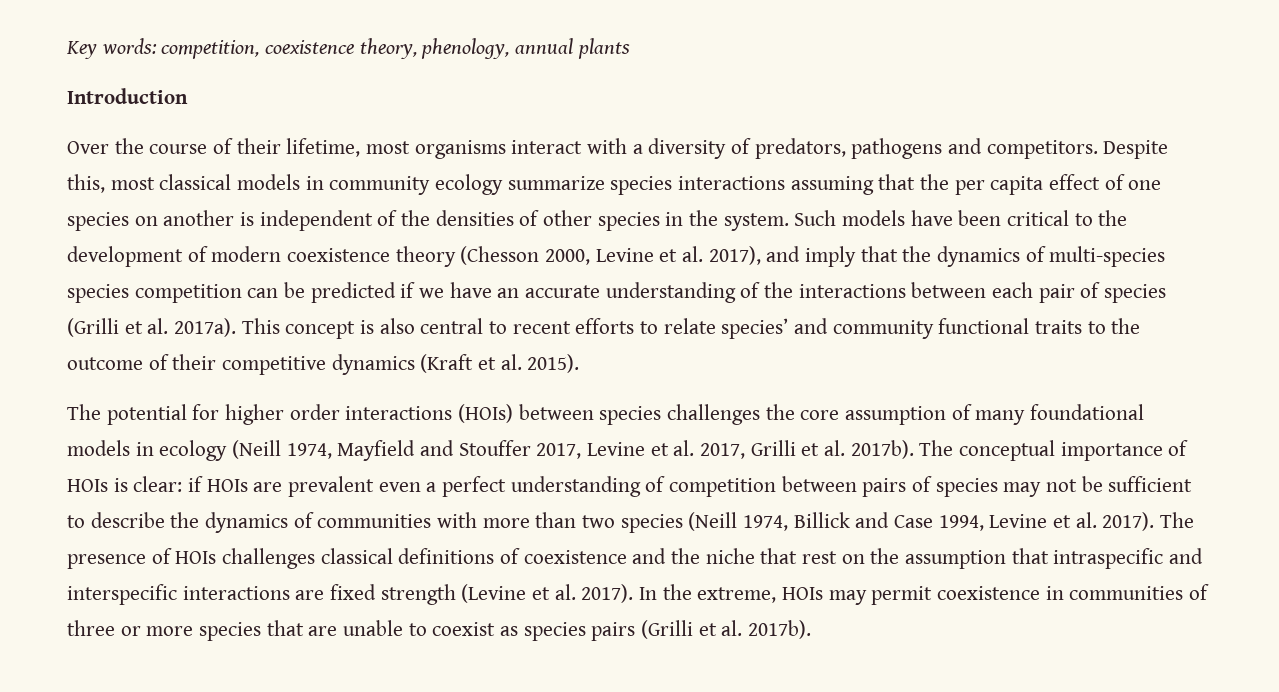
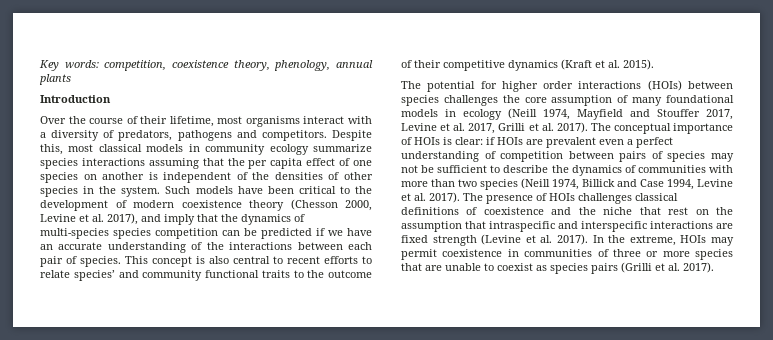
[1104,284,1167,303] [67,318,237,337] species (Grilli et al. 2017a). -> [80,256,121,267] species.
[850,440,914,459] 2017b). -> [556,122,588,133] 2017).
[748,620,812,639] 2017b). -> [683,262,714,273] 2017).

